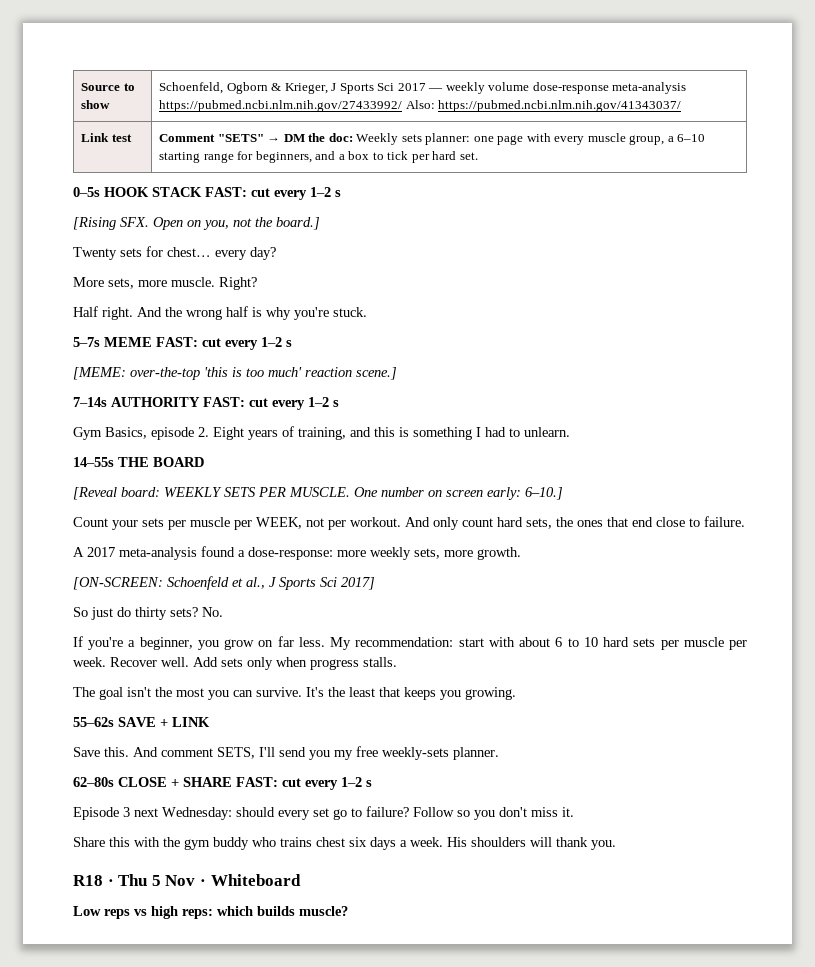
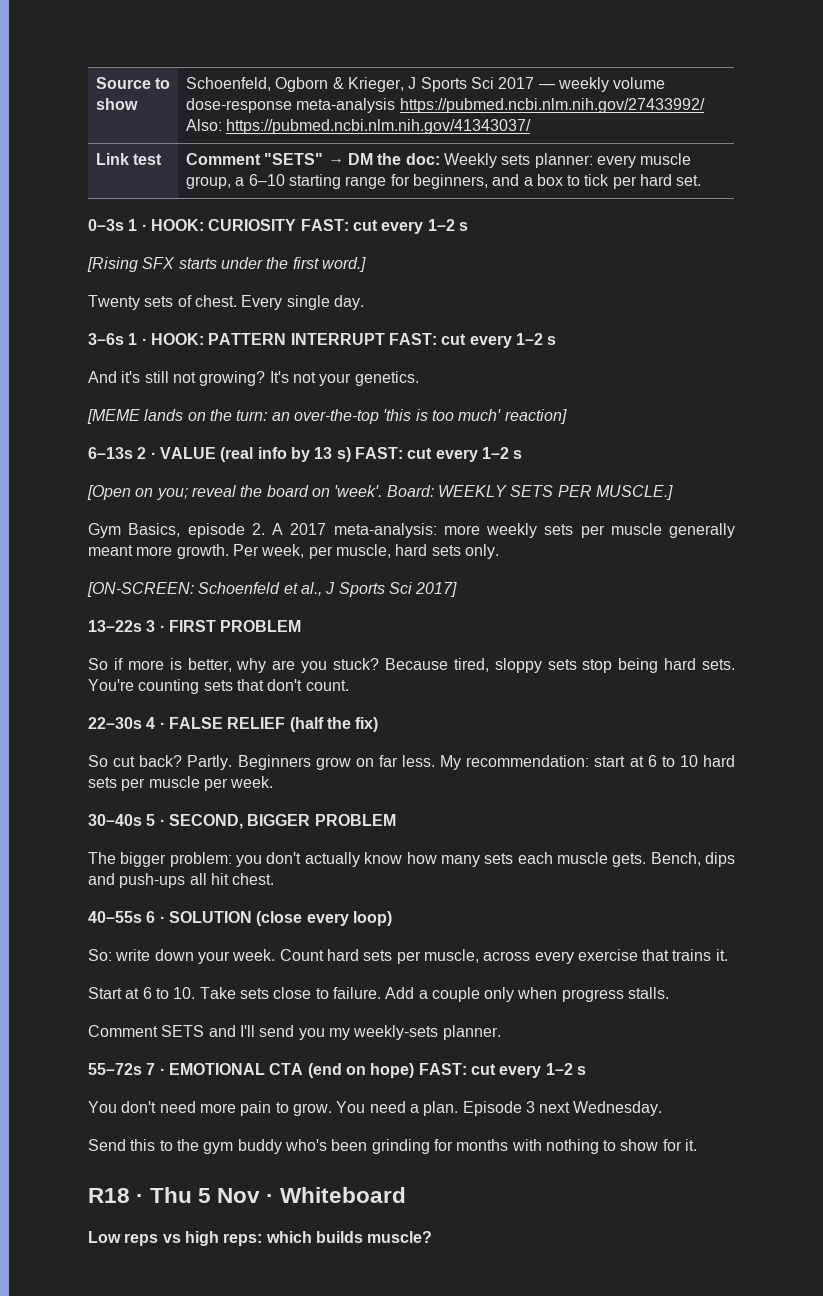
[473,133,551,145] one page with -> (593, 160) none
[73,187,202,197] 0–5s HOOK STACK -> [88,219,297,231] 0–3s 1 · HOOK: CURIOSITY
[120,217,320,230] [73,246,276,260] [73,277,257,290] [73,306,367,320] [73,337,292,350] [73,367,126,380] SFX. Open on you, not the board.] // Twenty sets for chest… every day? // More sets, more muscle. Right? // Half right. And the wrong half is why you're stuck. // 5–7s MEME FAST: cut every 1–2 s // [MEME: -> [142,257,366,272] [88,295,364,310] [88,333,557,348] [88,371,419,386] [87,409,290,424] SFX starts under the first word.] // Twenty sets of chest. Every single day. // 3–6s 1 · HOOK: PATTERN INTERRUPT FAST: cut every 1–2 s // And it's still not growing? It's not your genetics. // [MEME lands on the turn: an
[305,367,397,380] [73,397,339,410] [73,426,570,440] [73,457,204,467] [73,487,563,500] [73,516,745,530] [73,546,521,560] reaction scene.] // 7–14s AUTHORITY FAST: cut every 1–2 s // Gym Basics, episode 2. Eight years of training, and this is something I had to unlearn. // 14–55s THE BOARD // [Reveal board: WEEKLY SETS PER MUSCLE. One number on screen early: 6–10.] // Count your sets per muscle per WEEK, not per workout. And only count hard sets, the ones that end close to failure. // A 2017 meta-analysis found a dose-response: more weekly sets, more growth. -> [504,409,567,424] [88,447,523,462] [87,485,673,500] [88,523,735,538] [88,544,499,559] reaction] // 6–13s 2 · VALUE (real info by 13 s) FAST: cut every 1–2 s // [Open on you; reveal the board on 'week'. Board: WEEKLY SETS PER MUSCLE.] // Gym Basics, episode 2. A 2017 meta-analysis: more weekly sets per muscle generally meant more growth. Per week, per muscle, hard sets only.
[73,607,223,620] [73,636,219,650] So just do thirty sets? No. // If you're a beginner, you -> [88,620,302,632] [88,658,735,673] [88,679,349,694] [88,717,379,732] [88,755,311,770] 13–22s 3 · FIRST PROBLEM // So if more is better, why are you stuck? Because tired, sloppy sets stop being hard sets. You're counting sets that don't count. // 22–30s 4 · FALSE RELIEF (half the fix) // So cut back? Partly. Beginners
[488,637,551,647] with about -> [629,756,644,767] at
[110,657,397,670] [73,687,516,700] [73,717,210,727] [73,747,255,759] Recover well. Add sets only when progress stalls. // The goal isn't the most you can survive. It's the least that keeps you growing. // 55–62s SAVE + LINK // Save this. And comment SETS, -> [88,814,396,829] [88,852,735,867] [88,873,275,888] [88,911,392,926] [88,949,728,964] [88,987,670,1002] [88,1025,236,1037] // 30–40s 5 · SECOND, BIGGER PROBLEM // The bigger problem: you don't actually know how many sets each muscle gets. Bench, dips and push-ups all hit chest. // 40–55s 6 · SOLUTION (close every loop) // So: write down your week. Count hard sets per muscle, across every exercise that trains it. // Start at 6 to 10. Take sets close to failure. Add a couple only when progress stalls. // Comment SETS and
[356,746,378,757] free -> (350, 1034) none
[73,777,372,790] [73,806,574,820] [73,837,616,850] 62–80s CLOSE + SHARE FAST: cut every 1–2 s // Episode 3 next Wednesday: should every set go to failure? Follow so you don't miss it. // Share this with the gym buddy who trains chest six days a week. His shoulders will thank you. -> [88,1063,586,1078] [88,1101,663,1116] [88,1139,698,1154] 55–72s 7 · EMOTIONAL CTA (end on hope) FAST: cut every 1–2 s // You don't need more pain to grow. You need a plan. Episode 3 next Wednesday. // Send this to the gym buddy who's been grinding for months with nothing to show for it.

